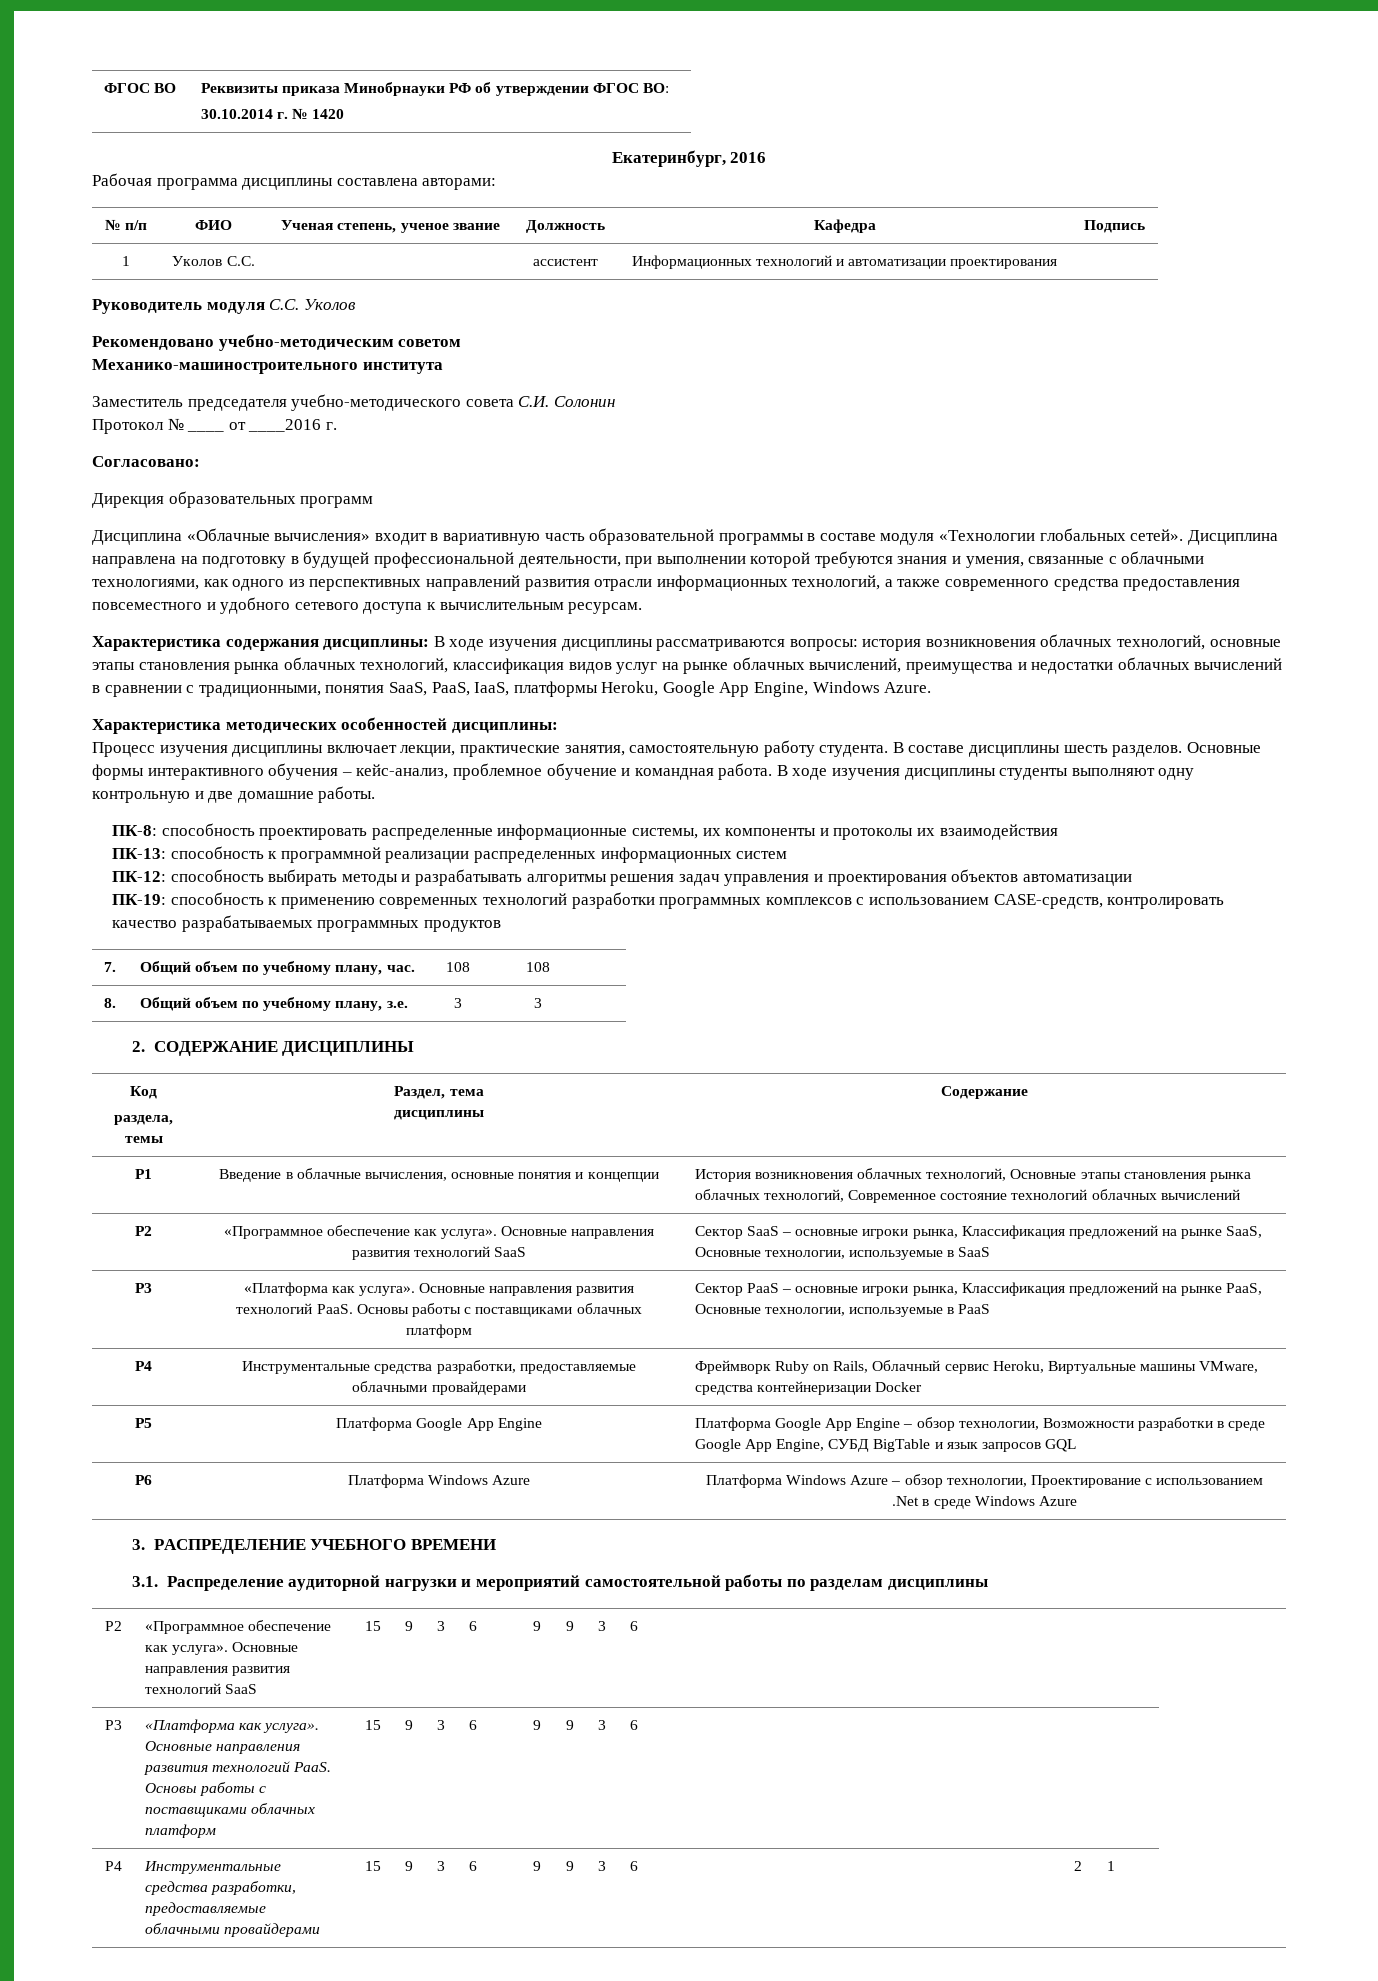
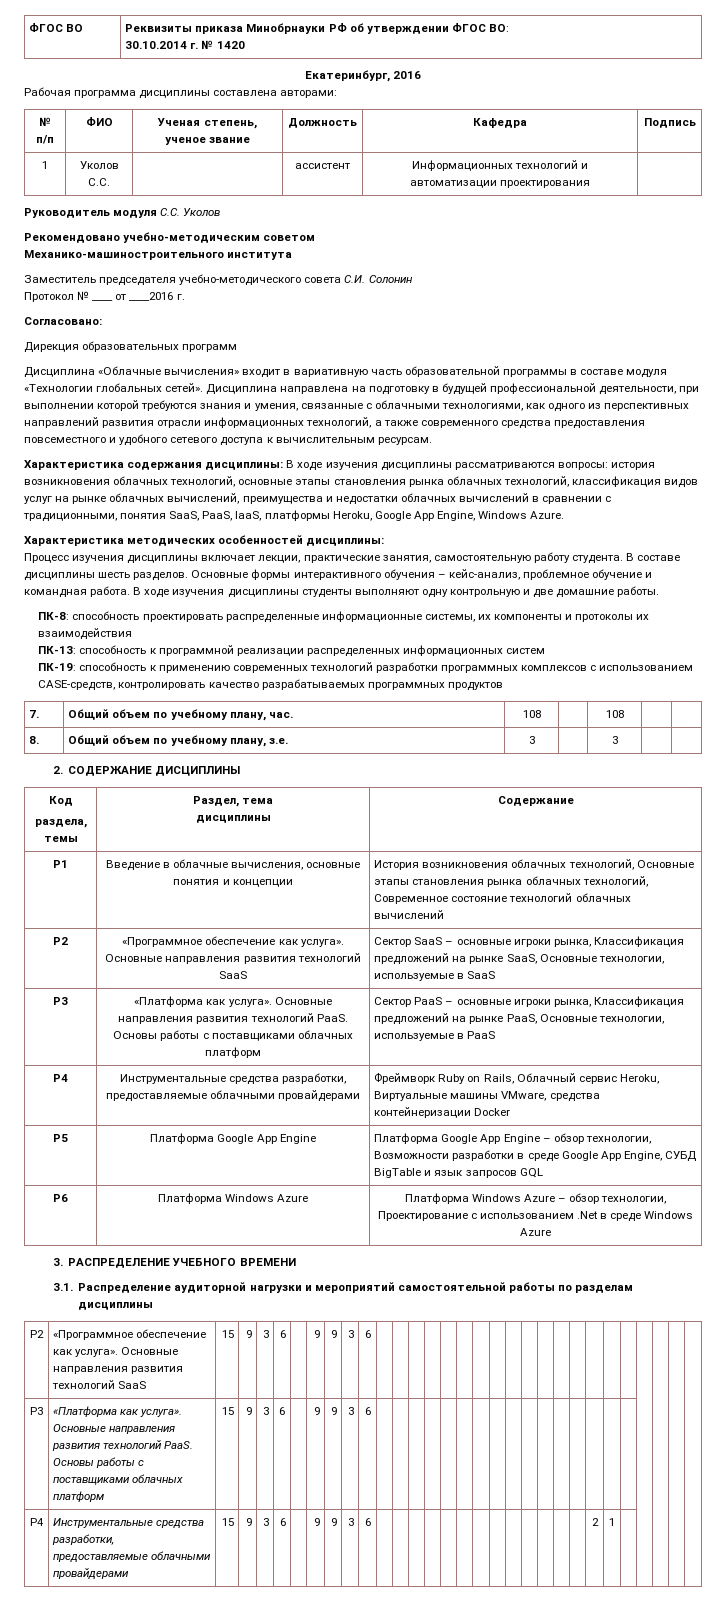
[112,869,1132,886] // ПК-12: способность выбирать методы и разрабатывать алгоритмы решения задач управления и проектирования объектов автоматизации -> (546, 651) none

